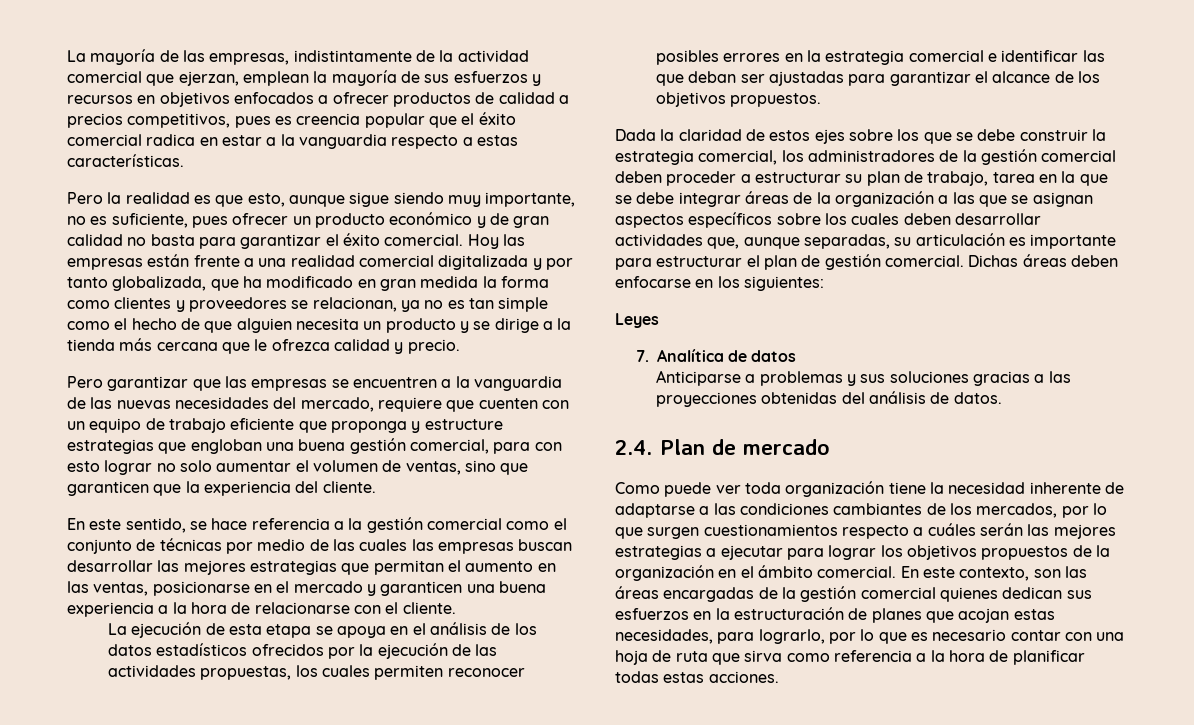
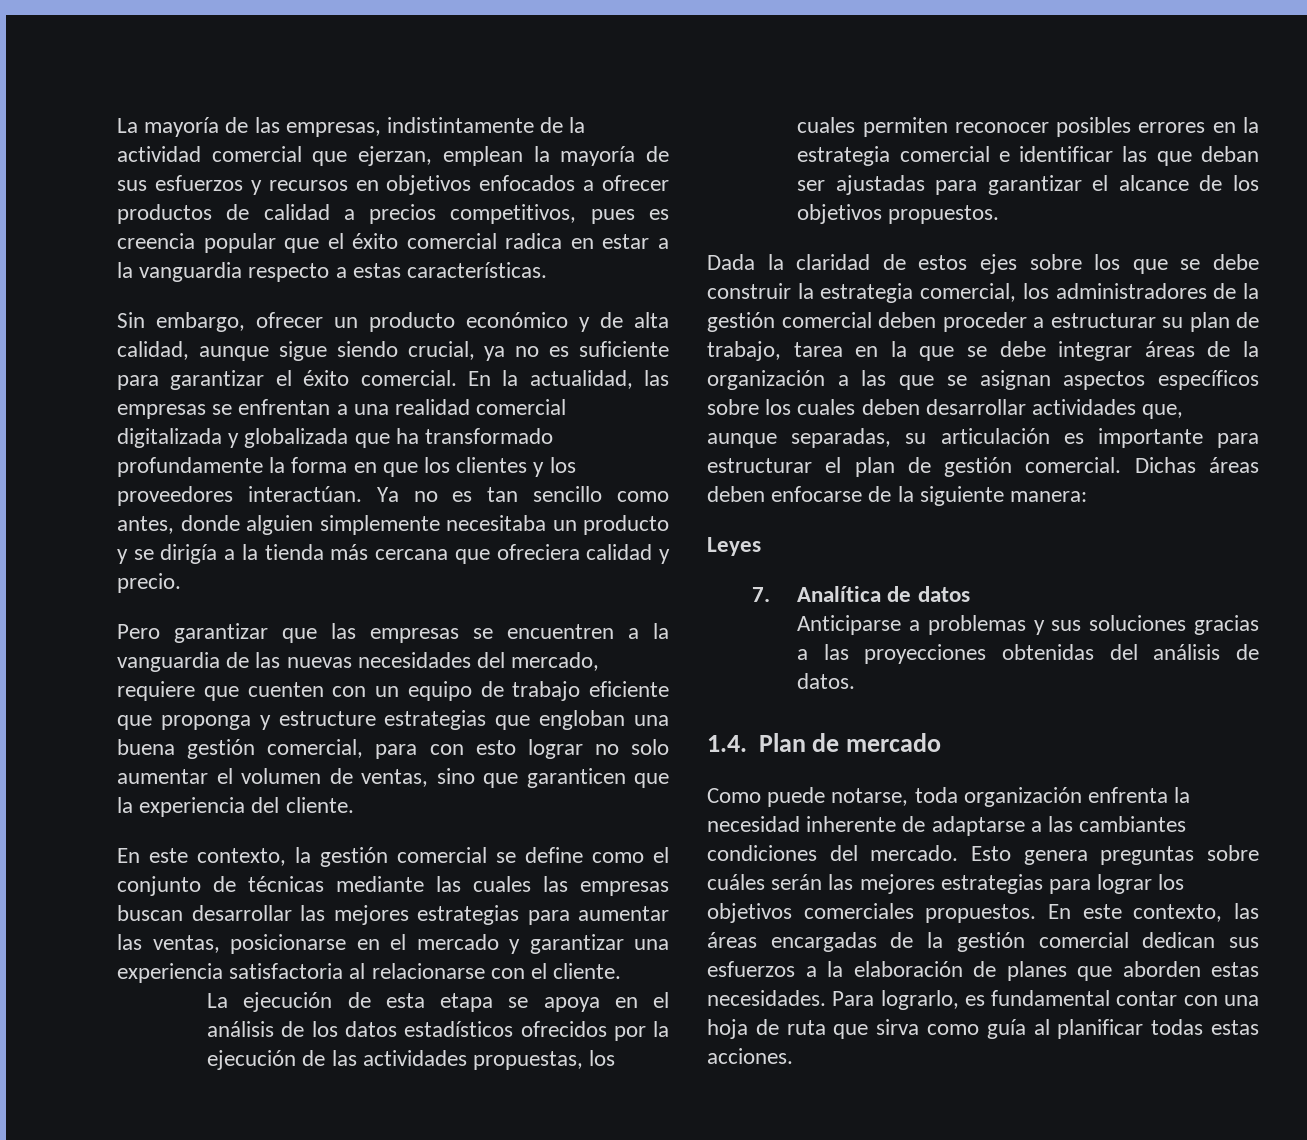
[67,192,576,207] [67,213,228,228] Pero la realidad es que esto, aunque sigue siendo muy importante, no es suficiente, pues -> [117,312,245,332] Sin embargo,
[513,216,550,228] [67,234,195,246] gran calidad no basta -> [634,312,669,328] [117,341,669,361] alta calidad, aunque sigue siendo crucial, ya no es suficiente
[467,234,525,249] [67,254,240,270] Hoy las empresas están frente -> [467,370,669,389] [117,399,331,419] En la actualidad, las empresas se enfrentan
[545,258,573,270] [67,276,549,291] [67,297,549,312] [67,318,359,333] por tanto globalizada, que ha modificado en gran medida la forma como clientes y proveedores se relacionan, ya no es tan simple como el hecho de que alguien necesita -> [244,428,554,448] [117,457,576,477] [117,486,669,506] [117,515,546,535] globalizada que ha transformado profundamente la forma en que los clientes y los proveedores interactúan. Ya no es tan sencillo como antes, donde alguien simplemente necesitaba
[494,318,539,333] dirige -> [160,544,218,564] dirigía
[254,339,330,351] le ofrezca -> [496,544,580,560] ofreciera
[125,517,502,533] sentido, se hace referencia a la gestión comercial -> [197,847,583,867] contexto, la gestión comercial se define
[225,539,329,554] por medio de -> [336,876,424,892] mediante
[341,560,556,575] que permitan el aumento en -> [527,906,669,925] para aumentar
[380,581,546,596] [67,602,251,617] garanticen una buena experiencia a la hora de -> [529,934,669,954] [117,963,366,983] garantizar una experiencia satisfactoria al
[695,276,824,291] en los siguientes: -> [868,486,1088,506] de la siguiente manera:
[615,440,652,455] 2.4. -> [707,735,747,752] 1.4.
[715,485,741,494] ver -> [831,788,909,806] notarse,
[888,482,926,494] tiene -> [1088,787,1169,803] enfrenta
[739,503,1107,518] [615,524,924,539] condiciones cambiantes de los mercados, por lo que surgen cuestionamientos respecto a -> [1079,816,1187,832] [707,845,1259,865] cambiantes condiciones del mercado. Esto genera preguntas sobre
[706,545,783,560] a ejecutar -> (1043, 884) none
[981,545,1110,560] [615,565,1061,581] propuestos de la organización en el ámbito comercial. En este contexto, son -> [803,903,1223,923] comerciales propuestos. En este contexto,
[939,587,998,602] quienes -> (1129, 940) none
[693,607,1055,623] [615,629,1007,644] en la estructuración de planes que acojan estas necesidades, para lograrlo, por lo que es necesario -> [805,961,1259,981] [707,990,1111,1010] a la elaboración de planes que aborden estas necesidades. Para lograrlo, es fundamental
[833,650,1009,662] referencia a la hora de -> [986,1019,1050,1039] guía al

